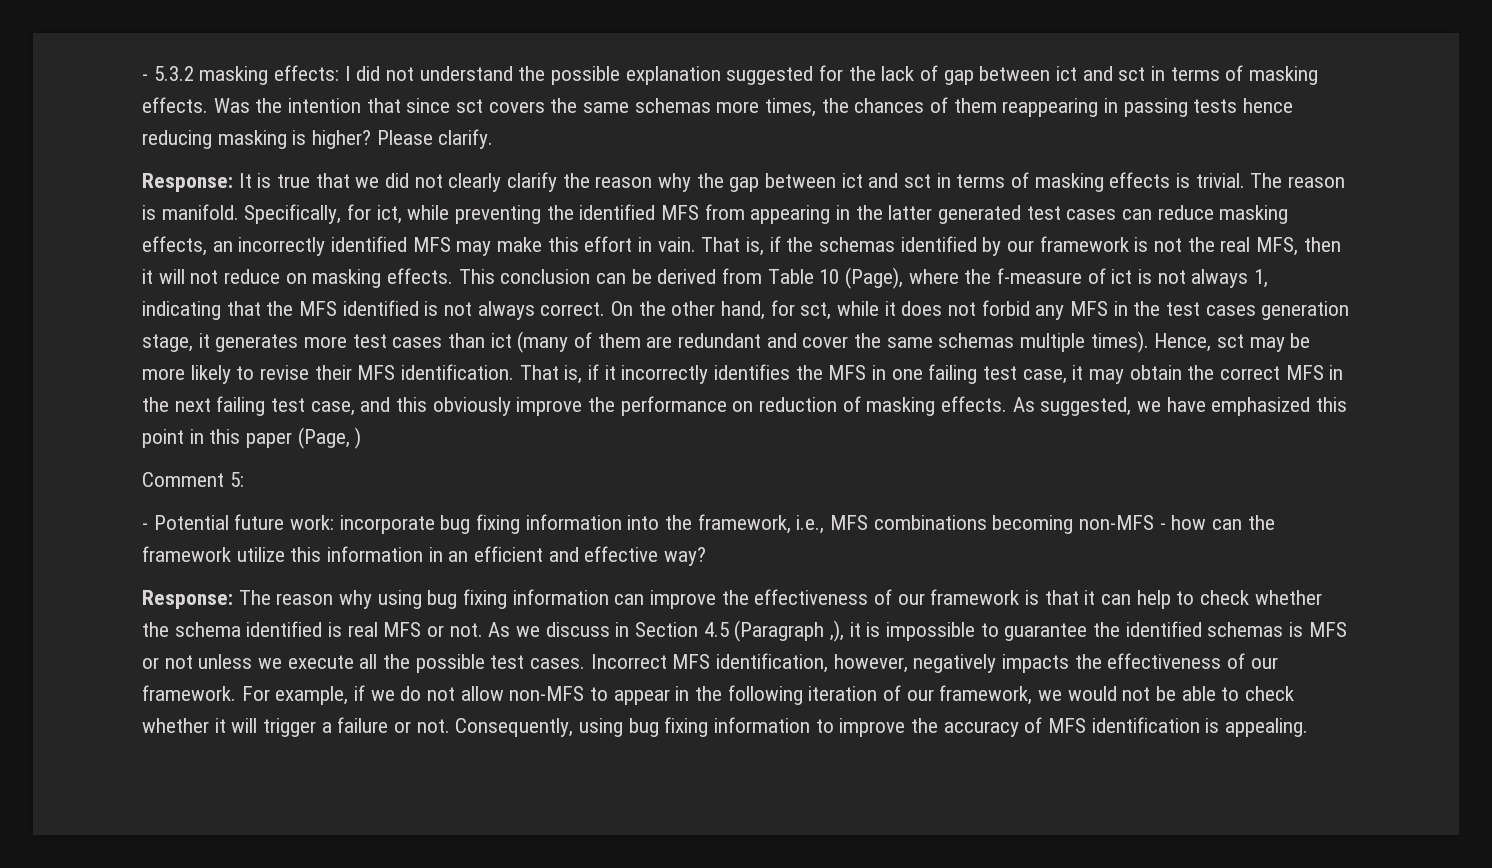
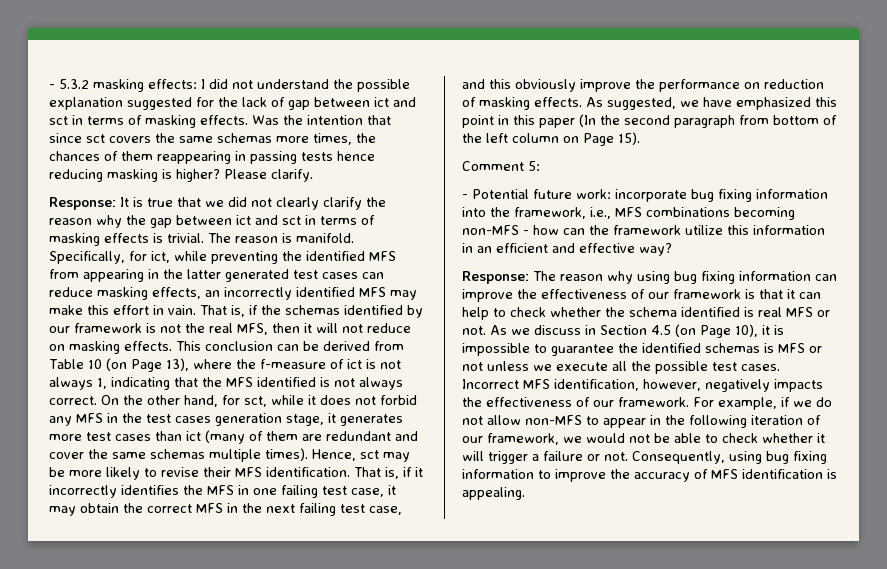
[845,267,904,289] (Page), -> [105,358,189,372] (on Page 13),
[297,427,362,449] (Page, ) -> [579,114,837,128] [462,132,640,146] (In the second paragraph from bottom of the left column on Page 15).
[734,620,845,642] (Paragraph ,), -> [675,324,758,338] (on Page 10),

